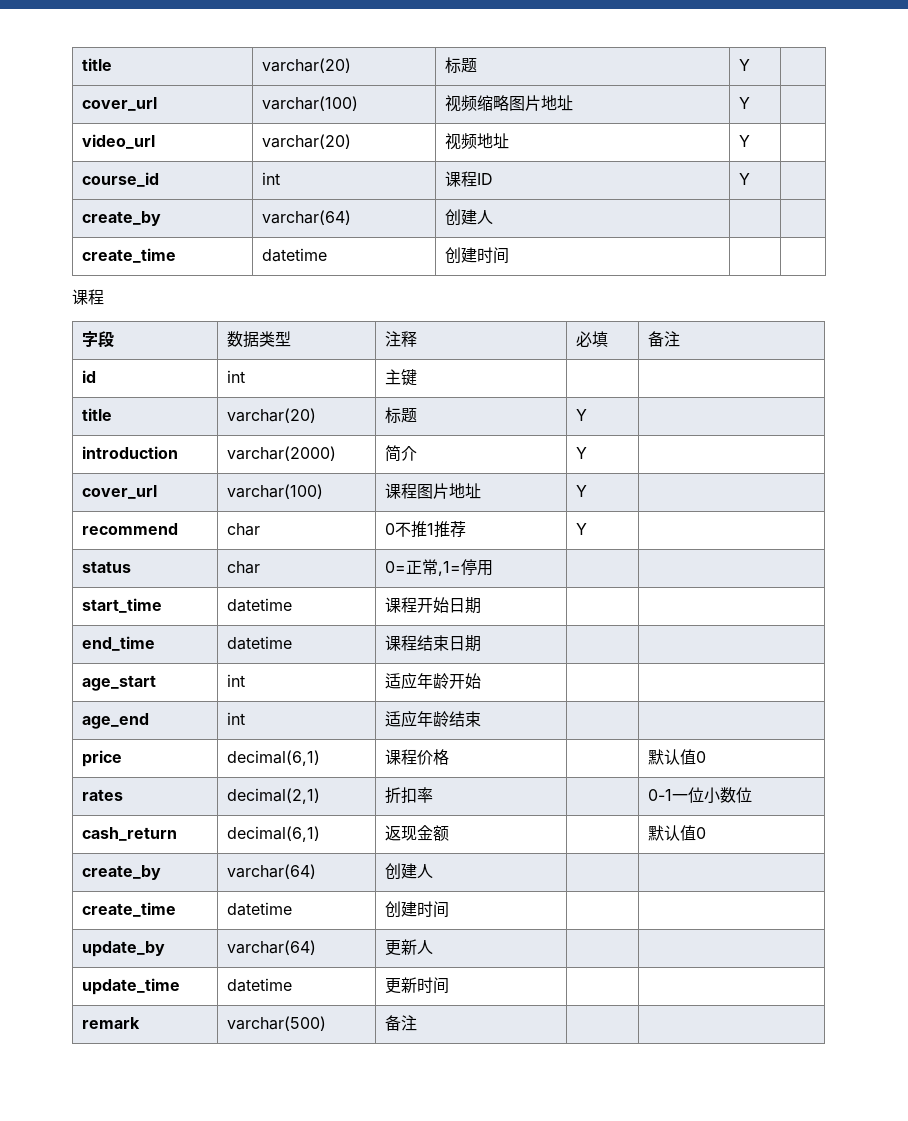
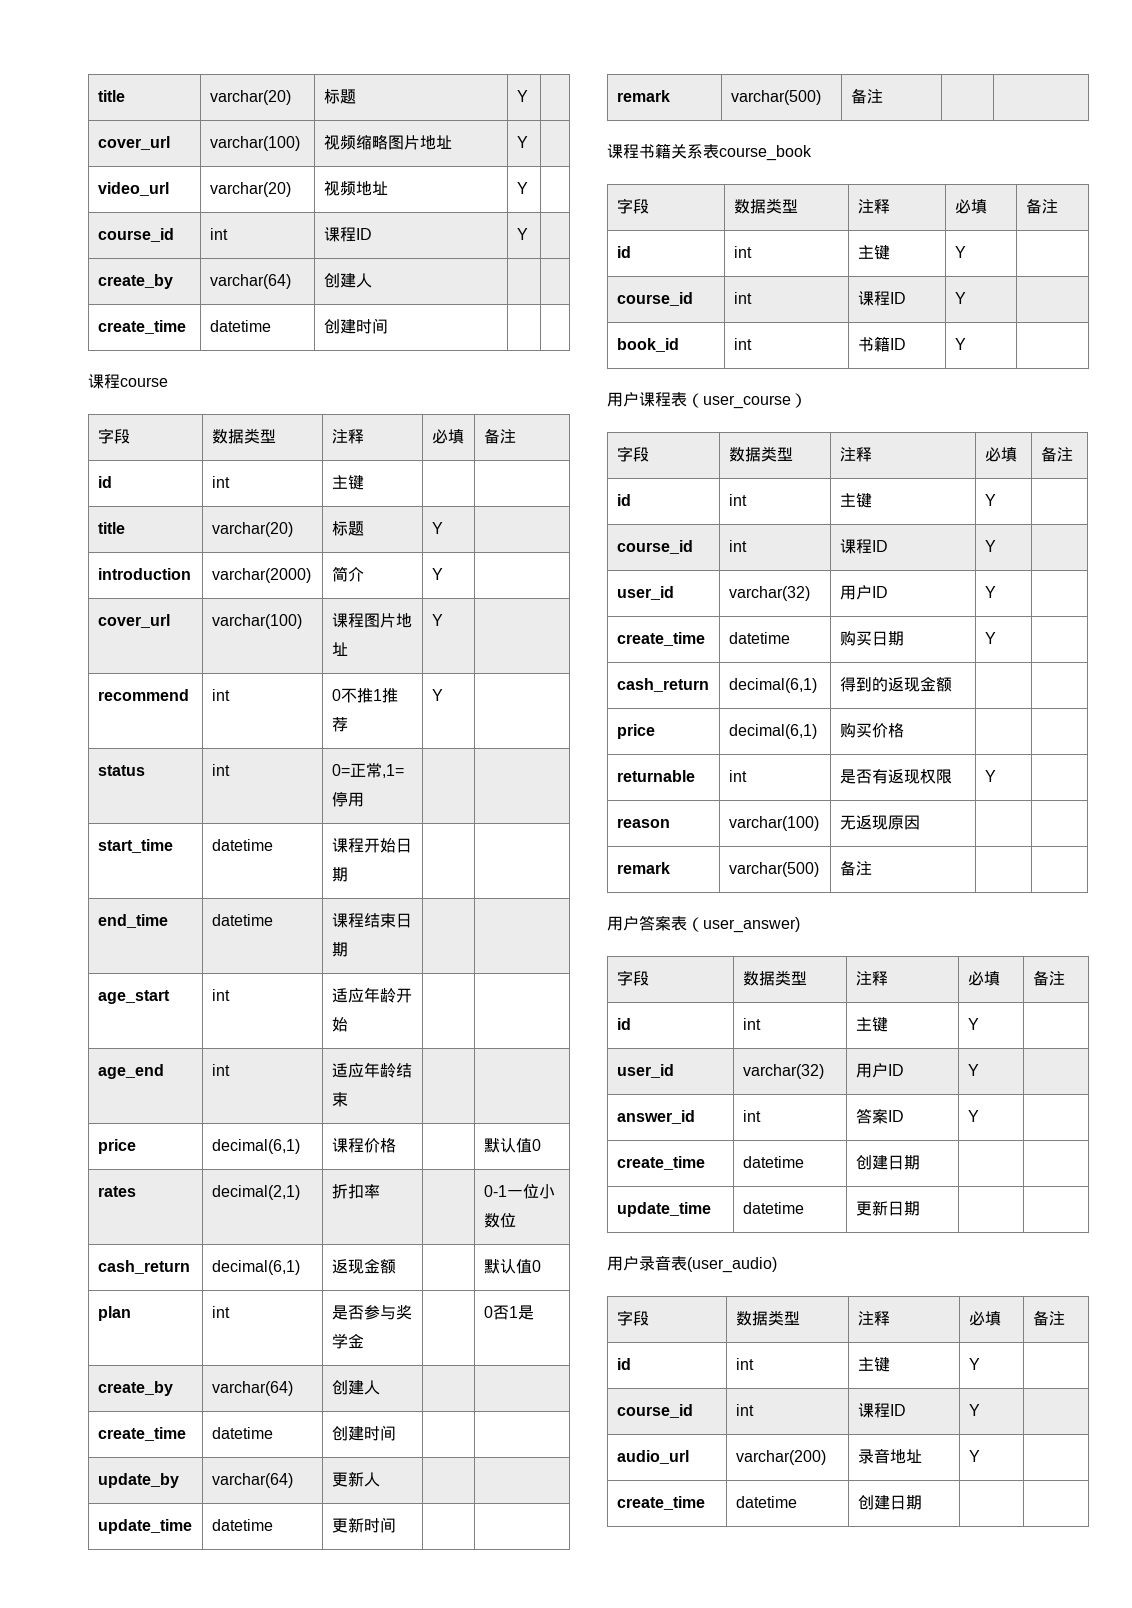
(104, 297) none -> [120,377,168,387] course
[227,523,261,536] char -> [211,689,230,701] int
[227,561,261,574] char -> [211,764,230,776] int
(707, 833) none -> [97,1306,131,1321] [211,1306,230,1318] [331,1305,412,1320] [331,1333,364,1349] [483,1305,534,1320] // plan | int | 是否参与奖学金 | | 0否1是
(418, 1023) none -> [607,143,812,161] [616,198,649,214] [733,198,798,214] [857,199,890,214] [954,199,987,214] [1025,198,1058,214] [616,246,631,258] [733,246,752,258] [857,245,890,260] [954,246,966,258] [616,292,693,306] [733,292,752,304] [857,291,906,306] [954,292,966,304] [616,338,679,352] [733,338,752,350] [857,336,906,352] [954,338,966,350] [607,392,807,409] [616,446,649,462] [728,446,793,462] [839,447,872,462] [984,447,1017,462] [1040,446,1073,462] [616,494,631,506] [728,494,747,506] [839,493,872,508] [984,494,996,506] [616,540,693,554] [728,540,747,552] [839,539,888,554] [984,540,996,552] [616,586,674,600] [728,586,810,601] [839,585,888,600] [984,586,996,598] [616,632,705,646] [728,632,790,644] [839,631,904,646] [984,632,996,644] [616,678,709,692] [728,678,817,693] [839,677,952,692] [616,724,655,739] [728,724,817,739] [839,723,904,738] [616,770,695,782] [728,770,747,782] [839,769,952,784] [984,770,996,782] [616,818,670,828] [728,816,819,831] [839,815,920,830] [616,862,670,874] [728,862,819,877] [839,860,872,876] [607,915,800,933] [616,970,649,986] [742,970,807,986] [855,971,888,986] [967,971,1000,986] [1032,970,1065,986] [616,1018,631,1030] [742,1018,761,1030] [855,1017,888,1032] [967,1018,979,1030] [616,1064,674,1078] [742,1064,824,1079] [855,1063,904,1078] [967,1064,979,1076] [616,1110,695,1124] [742,1110,761,1122] [855,1108,904,1124] [967,1110,979,1122] [616,1156,705,1170] [742,1156,804,1168] [855,1155,920,1170] [616,1202,711,1217] [742,1202,804,1214] [855,1200,920,1216] [607,1255,777,1273] [616,1310,649,1326] [735,1310,800,1326] [857,1311,890,1326] [968,1311,1001,1326] [1032,1310,1065,1326] [616,1358,631,1370] [735,1358,754,1370] [857,1357,890,1372] [968,1358,980,1370] [616,1404,693,1418] [735,1404,754,1416] [857,1403,906,1418] [968,1404,980,1416] [616,1450,689,1464] [735,1450,826,1465] [857,1448,922,1464] [968,1450,980,1462] [616,1496,705,1510] [735,1496,797,1508] [857,1495,922,1510] // 课程书籍关系表course_book // 字段 | 数据类型 | 注释 | 必填 | 备注 // id | int | 主键 | Y | // course_id | int | 课程ID | Y | // book_id | int | 书籍ID | Y | // 用户课程表（user_course） // 字段 | 数据类型 | 注释 | 必填 | 备注 // id | int | 主键 | Y | // course_id | int | 课程ID | Y | // user_id | varchar(32) | 用户ID | Y | // create_time | datetime | 购买日期 | Y | // cash_return | decimal(6,1) | 得到的返现金额 | | // price | decimal(6,1) | 购买价格 | | // returnable | int | 是否有返现权限 | Y | // reason | varchar(100) | 无返现原因 | | // remark | varchar(500) | 备注 | | // 用户答案表（user_answer) // 字段 | 数据类型 | 注释 | 必填 | 备注 // id | int | 主键 | Y | // user_id | varchar(32) | 用户ID | Y | // answer_id | int | 答案ID | Y | // create_time | datetime | 创建日期 | | // update_time | datetime | 更新日期 | | // 用户录音表(user_audio) // 字段 | 数据类型 | 注释 | 必填 | 备注 // id | int | 主键 | Y | // course_id | int | 课程ID | Y | // audio_url | varchar(200) | 录音地址 | Y | // create_time | datetime | 创建日期 | |

